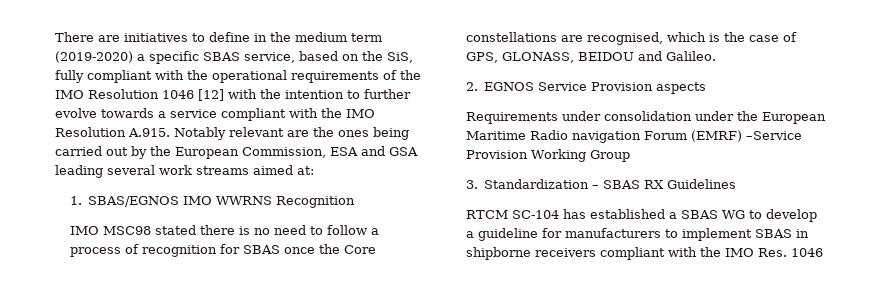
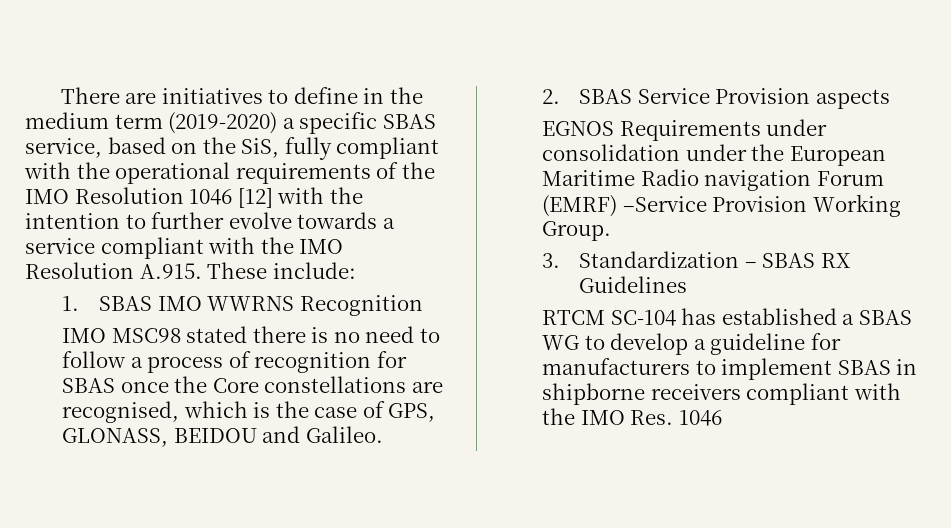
[174,127,409,140] [55,146,418,159] [55,165,314,178] Notably relevant are the ones being carried out by the European Commission, ESA and GSA leading several work streams aimed at: -> [207,262,356,279] These include:
[87,196,179,207] SBAS/EGNOS -> [99,296,153,311] SBAS
[483,82,534,91] EGNOS -> [579,89,633,104] SBAS
(706, 88) none -> [542,121,615,136] EGNOS
[589,150,630,162] Group -> [542,221,612,241] Group.

